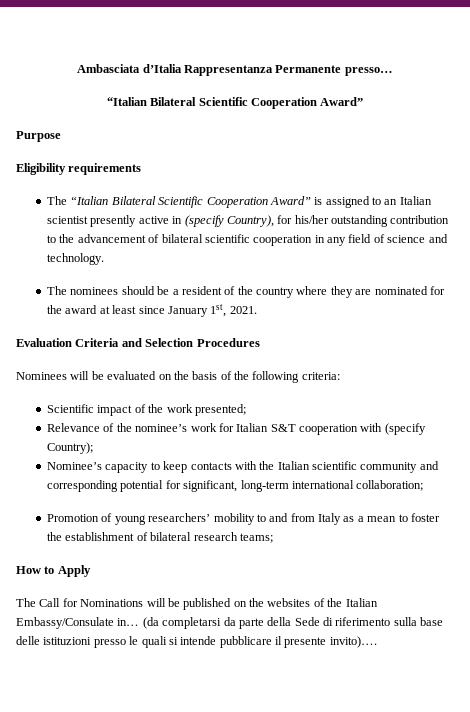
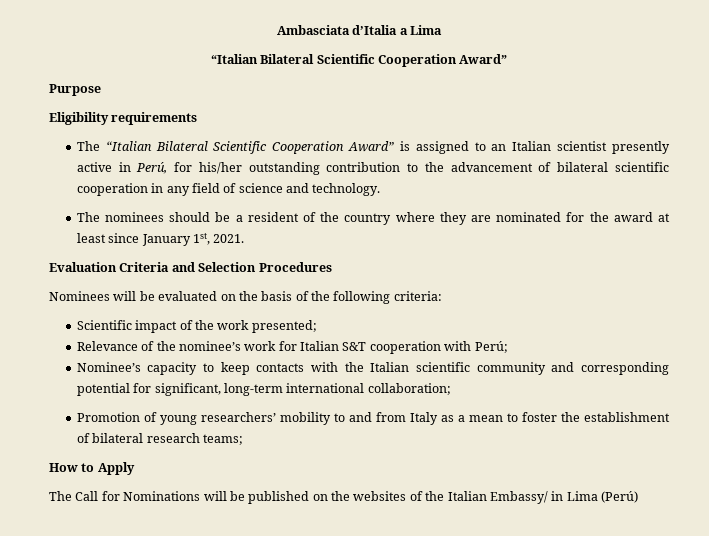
[184,65,393,76] Rappresentanza Permanente presso… -> [399,25,443,35] a Lima
[184,215,274,227] (specify Country), -> [136,162,168,174] Perú,
[384,423,426,435] [47,442,94,454] (specify Country); -> [474,341,508,353] Perú;
[16,617,444,629] [16,636,377,648] Embassy/Consulate in… (da completarsi da parte della Sede di riferimento sulla base delle istituzioni presso le quali si intende pubblicare il presente invito)…. -> [489,491,638,504] Embassy/ in Lima (Perú)

